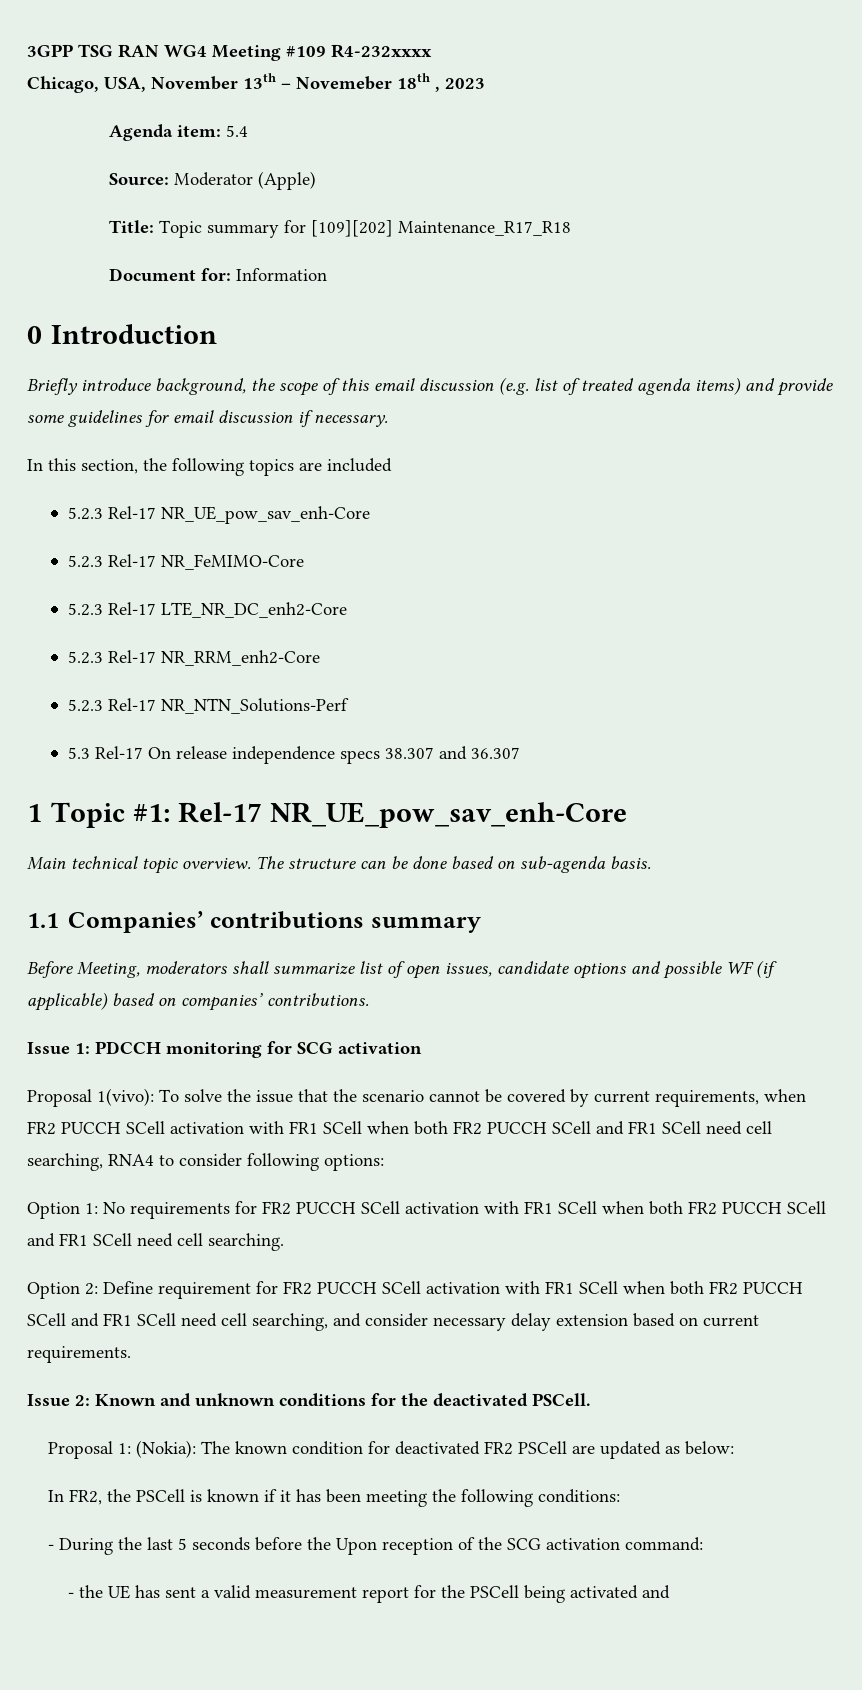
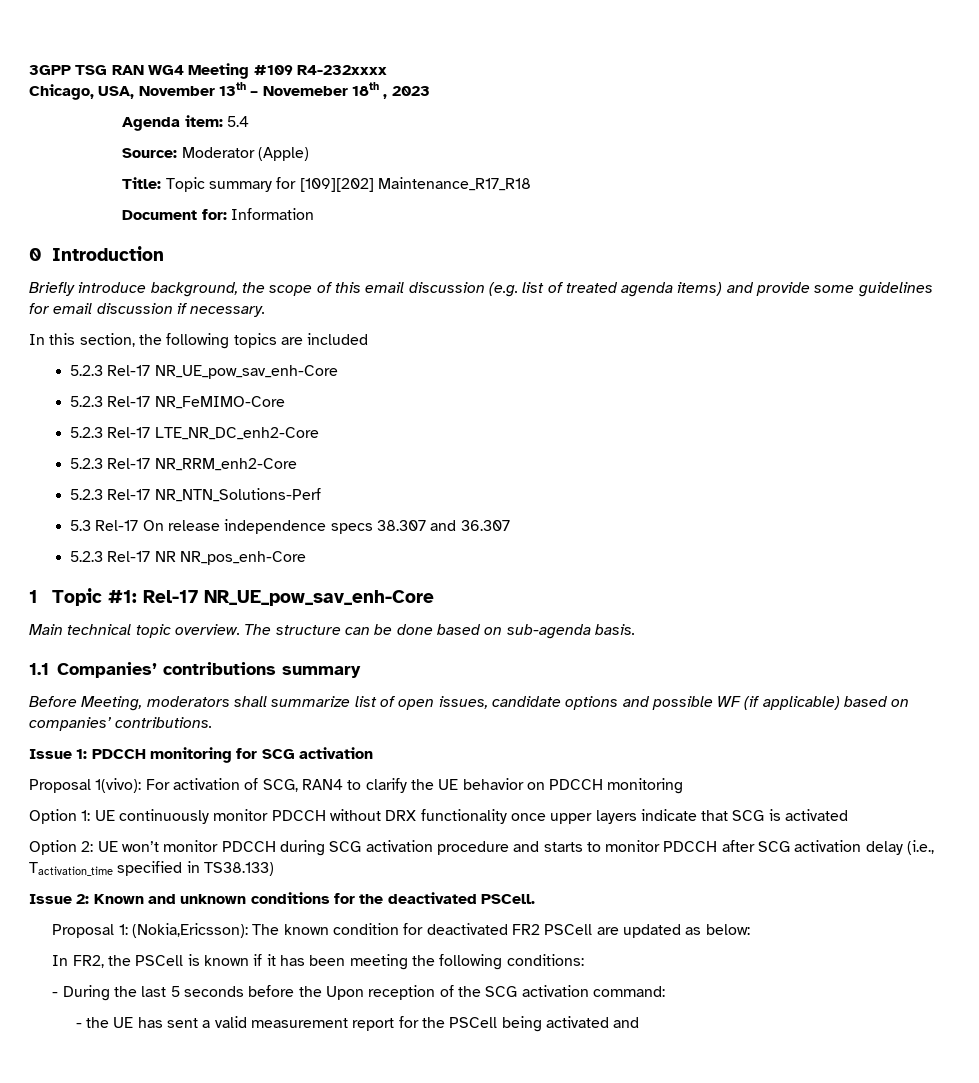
(520, 753) none -> [69,551,306,565] // 5.2.3 Rel-17 NR NR_pos_enh-Core
[159,1089,806,1107] [27,1121,772,1135] [27,1153,384,1171] [27,1201,826,1219] [27,1233,284,1251] [27,1281,803,1299] [27,1313,759,1331] [27,1346,131,1363] To solve the issue that the scenario cannot be covered by current requirements, when FR2 PUCCH SCell activation with FR1 SCell when both FR2 PUCCH SCell and FR1 SCell need cell searching, RNA4 to consider following options: // Option 1: No requirements for FR2 PUCCH SCell activation with FR1 SCell when both FR2 PUCCH SCell and FR1 SCell need cell searching. // Option 2: Define requirement for FR2 PUCCH SCell activation with FR1 SCell when both FR2 PUCCH SCell and FR1 SCell need cell searching, and consider necessary delay extension based on current requirements. -> [145,778,684,794] [29,809,849,824] [29,840,935,856] [29,861,274,876] For activation of SCG, RAN4 to clarify the UE behavior on PDCCH monitoring // Option 1: UE continuously monitor PDCCH without DRX functionality once upper layers indicate that SCG is activated // Option 2: UE won’t monitor PDCCH during SCG activation procedure and starts to monitor PDCCH after SCG activation delay (i.e., Tactivation_time specified in TS38.133)
[135,1440,196,1458] (Nokia): -> [131,923,248,938] (Nokia,Ericsson):

